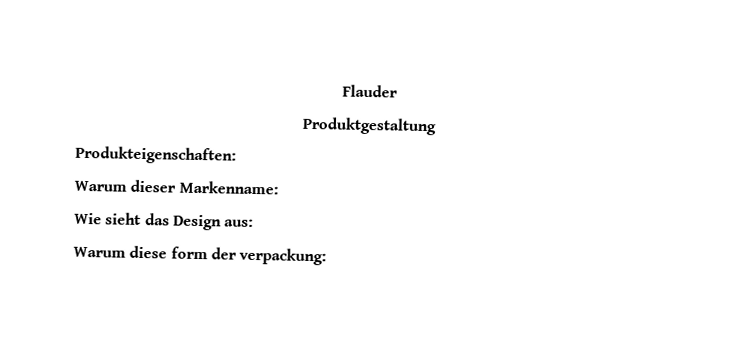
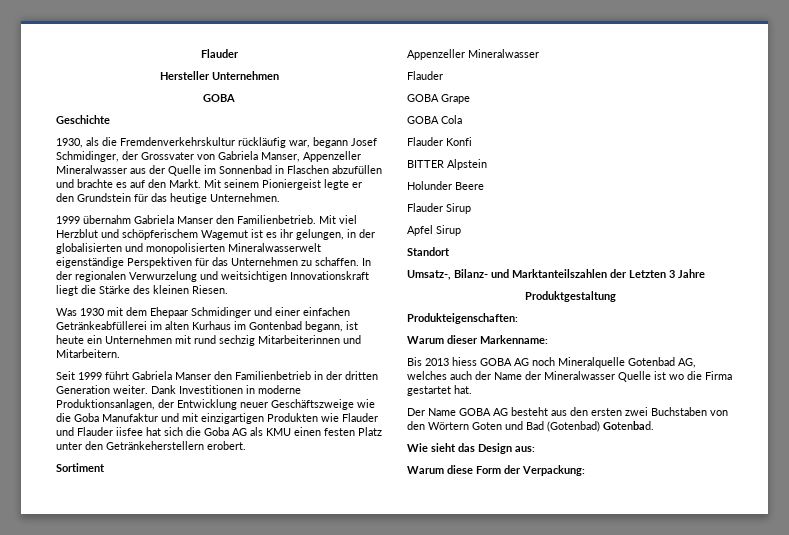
[341,84,398,98] Flauder -> [200,49,239,58] [159,71,279,80] [203,94,235,102] [56,115,110,124] [56,137,377,148] [56,151,361,162] [56,165,382,176] [56,179,362,190] [56,193,280,204] [56,215,357,224] [56,229,375,240] [56,243,321,254] [56,257,371,268] [56,271,369,282] [56,285,228,296] [56,307,350,318] [56,321,358,332] [56,335,361,346] [56,349,120,358] [56,371,378,380] [56,385,301,394] [56,399,375,410] [56,413,378,424] [56,427,382,436] [56,441,246,450] [56,463,105,472] [407,49,539,60] [407,71,443,80] [407,94,470,104] [407,115,462,124] [407,137,472,146] [407,159,487,170] [407,181,484,190] [407,203,471,214] [407,225,461,236] [407,247,450,256] [407,269,705,280] Flauder // Hersteller Unternehmen // GOBA // Geschichte // 1930, als die Fremdenverkehrskultur rückläufig war, begann Josef Schmidinger, der Grossvater von Gabriela Manser, Appenzeller Mineralwasser aus der Quelle im Sonnenbad in Flaschen abzufüllen und brachte es auf den Markt. Mit seinem Pioniergeist legte er den Grundstein für das heutige Unternehmen. // 1999 übernahm Gabriela Manser den Familienbetrieb. Mit viel Herzblut und schöpferischem Wagemut ist es ihr gelungen, in der globalisierten und monopolisierten Mineralwasserwelt eigenständige Perspektiven für das Unternehmen zu schaffen. In der regionalen Verwurzelung und weitsichtigen Innovationskraft liegt die Stärke des kleinen Riesen. // Was 1930 mit dem Ehepaar Schmidinger und einer einfachen Getränkeabfüllerei im alten Kurhaus im Gontenbad begann, ist heute ein Unternehmen mit rund sechzig Mitarbeiterinnen und Mitarbeitern. // Seit 1999 führt Gabriela Manser den Familienbetrieb in der dritten Generation weiter. Dank Investitionen in moderne Produktionsanlagen, der Entwicklung neuer Geschäftszweige wie die Goba Manufaktur und mit einzigartigen Produkten wie Flauder und Flauder iisfee hat sich die Goba AG als KMU einen festen Platz unter den Getränkeherstellern erobert. // Sortiment // Appenzeller Mineralwasser // Flauder // GOBA Grape // GOBA Cola // Flauder Konfi // BITTER Alpstein // Holunder Beere // Flauder Sirup // Apfel Sirup // Standort // Umsatz-, Bilanz- und Marktanteilszahlen der Letzten 3 Jahre
(279, 187) none -> [407,357,696,368] [407,371,732,382] [407,385,472,396] [407,407,728,416] [407,421,654,432] // Bis 2013 hiess GOBA AG noch Mineralquelle Gotenbad AG, welches auch der Name der Mineralwasser Quelle ist wo die Firma gestartet hat. // Der Name GOBA AG besteht aus den ersten zwei Buchstaben von den Wörtern Goten und Bad (Gotenbad) Gotenbad.
[170,246,328,266] form der verpackung: -> [476,465,585,476] Form der Verpackung:

